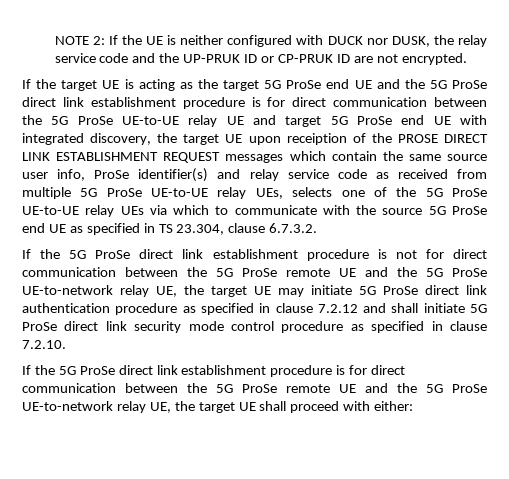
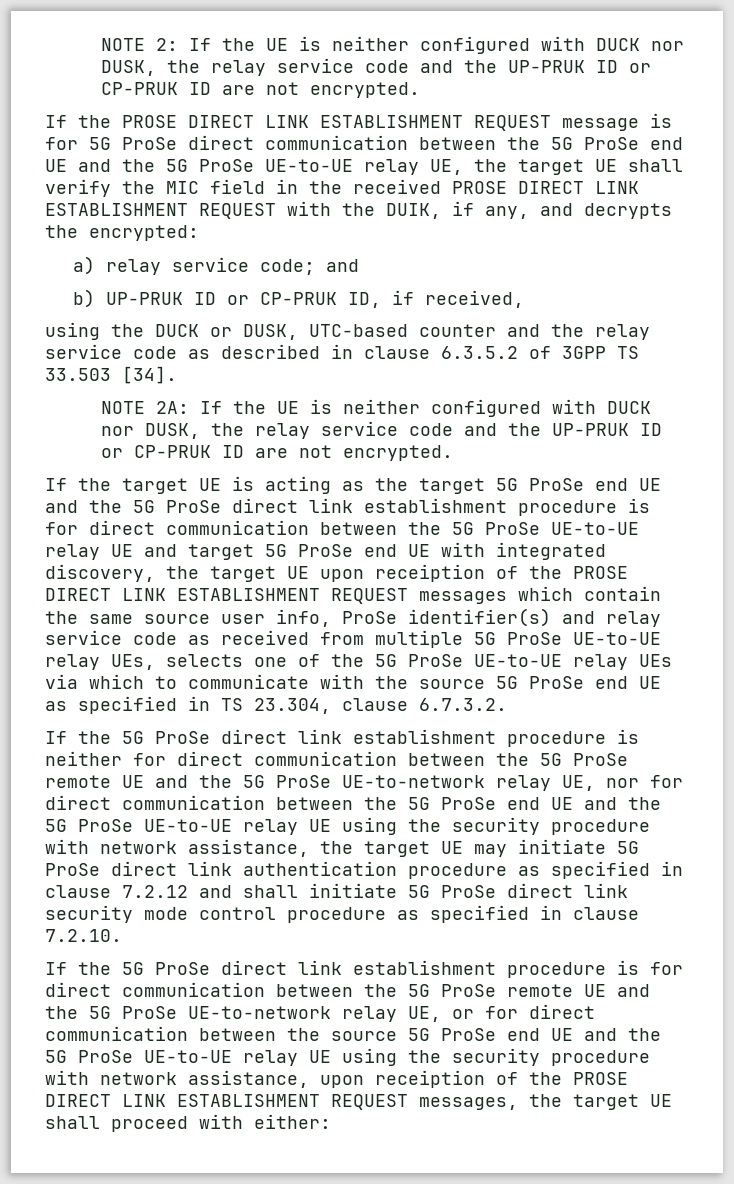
(467, 59) none -> [45,113,672,131] [45,135,683,150] [45,159,683,175] [45,179,639,197] [45,201,672,219] [45,225,199,241] [73,256,360,275] [73,289,525,308] [45,322,650,340] [45,344,639,359] [45,366,177,384] [101,399,652,417] [101,421,663,439] [101,445,454,461] // If the PROSE DIRECT LINK ESTABLISHMENT REQUEST message is for 5G ProSe direct communication between the 5G ProSe end UE and the 5G ProSe UE-to-UE relay UE, the target UE shall verify the MIC field in the received PROSE DIRECT LINK ESTABLISHMENT REQUEST with the DUIK, if any, and decrypts the encrypted: // a) relay service code; and // b) UP-PRUK ID or CP-PRUK ID, if received, // using the DUCK or DUSK, UTC-based counter and the relay service code as described in clause 6.3.5.2 of 3GPP TS 33.503 [34]. // NOTE 2A: If the UE is neither configured with DUCK nor DUSK, the relay service code and the UP-PRUK ID or CP-PRUK ID are not encrypted.
[395,250,417,259] not -> [45,751,122,766] neither
(177, 291) none -> [606,775,683,788] [45,795,661,810] [45,817,650,835] [45,839,309,857] nor for direct communication between the 5G ProSe end UE and the 5G ProSe UE-to-UE relay UE using the security procedure with network assistance,
(171, 407) none -> [452,1004,595,1019] [45,1026,661,1041] [45,1048,650,1066] [45,1070,628,1088] [45,1094,518,1110] or for direct communication between the source 5G ProSe end UE and the 5G ProSe UE-to-UE relay UE using the security procedure with network assistance, upon receiption of the PROSE DIRECT LINK ESTABLISHMENT REQUEST messages,

